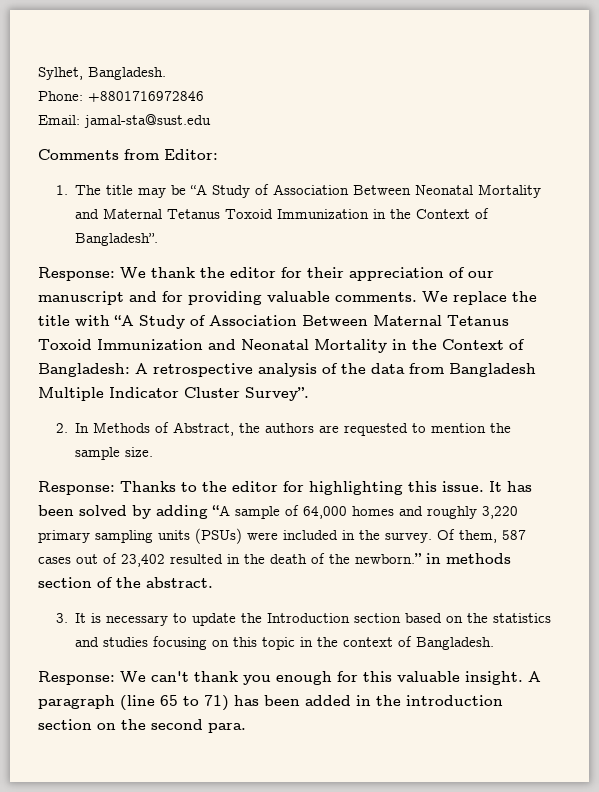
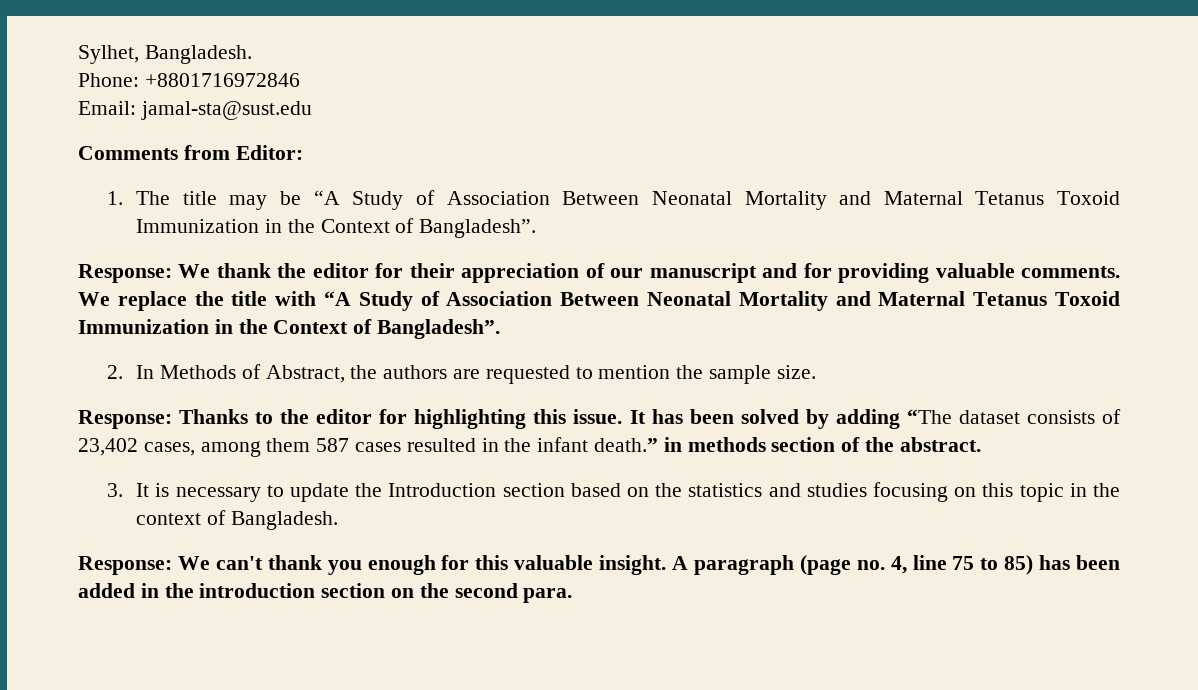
[373,315,509,326] [38,339,525,353] [38,363,536,377] [38,387,309,401] Maternal Tetanus Toxoid Immunization and Neonatal Mortality in the Context of Bangladesh: A retrospective analysis of the data from Bangladesh Multiple Indicator Cluster Survey”. -> [647,291,1120,311] [78,319,501,339] Neonatal Mortality and Maternal Tetanus Toxoid Immunization in the Context of Bangladesh”.
[212,505,518,519] [38,528,526,544] [38,553,422,567] “A sample of 64,000 homes and roughly 3,220 primary sampling units (PSUs) were included in the survey. Of them, 587 cases out of 23,402 resulted in the death of the newborn.” -> [906,409,1121,424] [78,437,659,457] “The dataset consists of 23,402 cases, among them 587 cases resulted in the infant death.”
[120,695,229,711] (line 65 to 71) -> [799,555,1034,575] (page no. 4, line 75 to 85)

